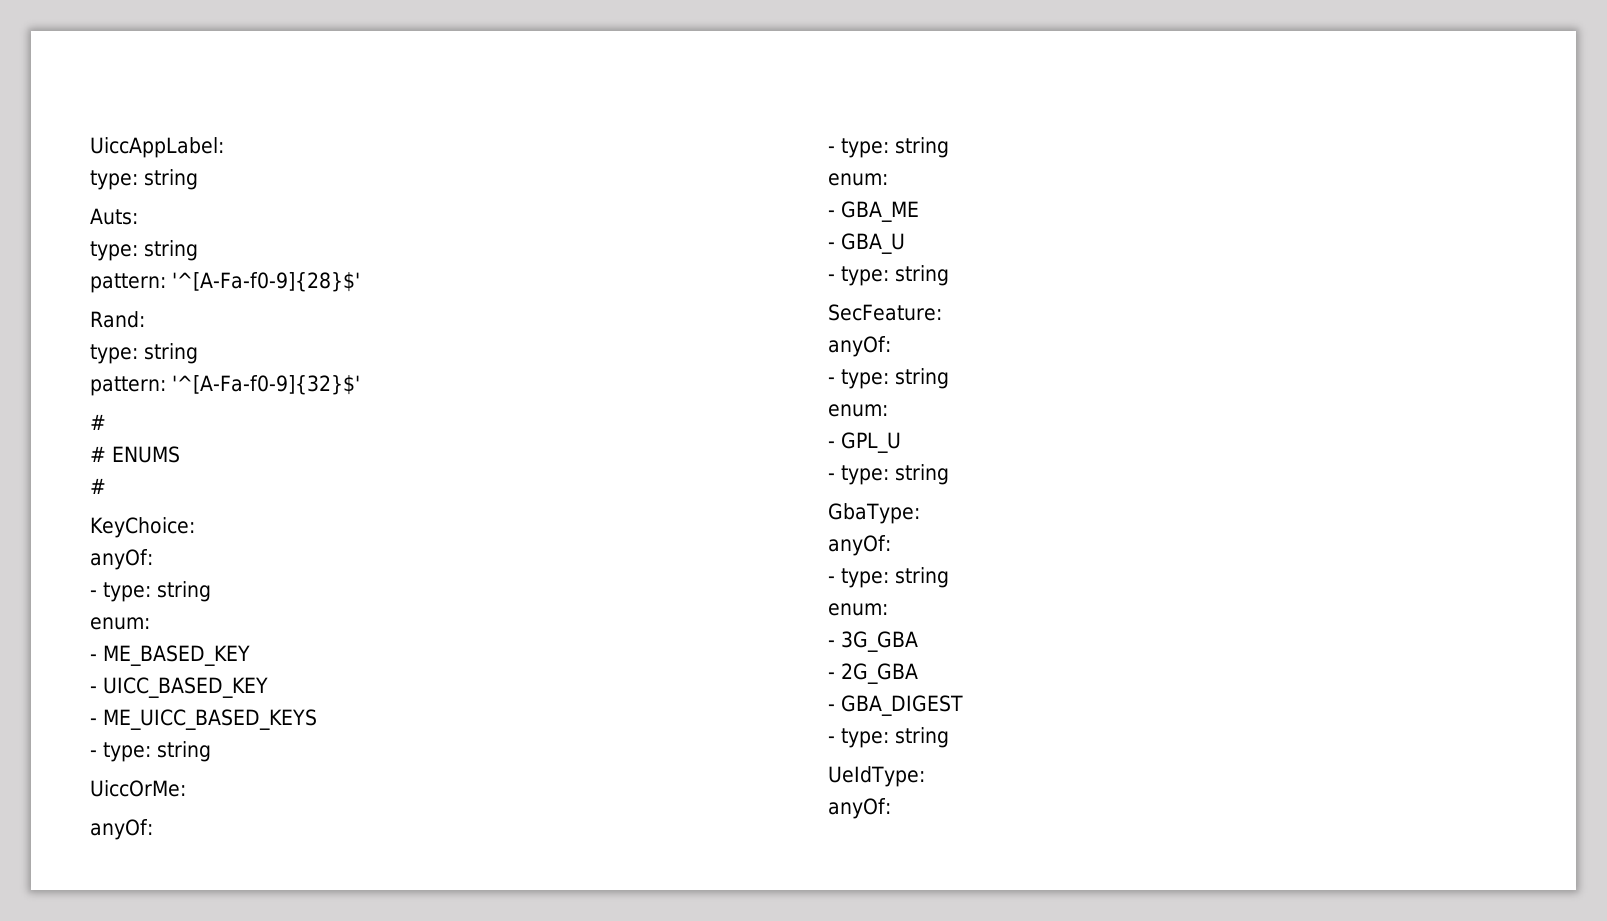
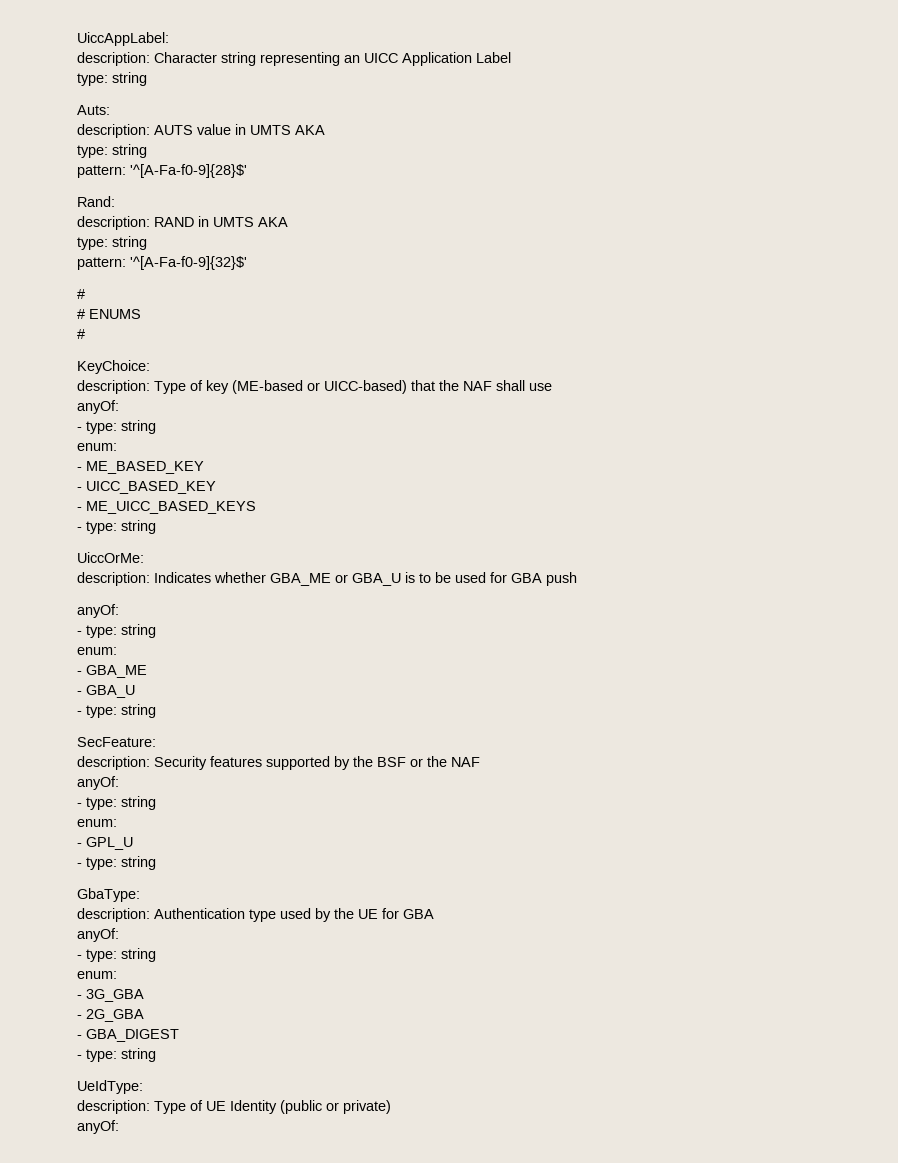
[90,169,198,190] [90,208,138,225] type: string // Auts: -> [77,52,511,66] [77,72,147,86] [77,105,110,115] [77,124,325,138] description: Character string representing an UICC Application Label // type: string // Auts: // description: AUTS value in UMTS AKA
(145, 319) none -> [77,216,288,230] // description: RAND in UMTS AKA
(195, 527) none -> [77,380,552,394] // description: Type of key (ME-based or UICC-based) that the NAF shall use
(186, 788) none -> [77,572,577,586] // description: Indicates whether GBA_ME or GBA_U is to be used for GBA push
(942, 312) none -> [77,756,480,770] // description: Security features supported by the BSF or the NAF
(920, 513) none -> [77,908,434,922] // description: Authentication type used by the UE for GBA
(925, 776) none -> [77,1100,391,1114] // description: Type of UE Identity (public or private)

